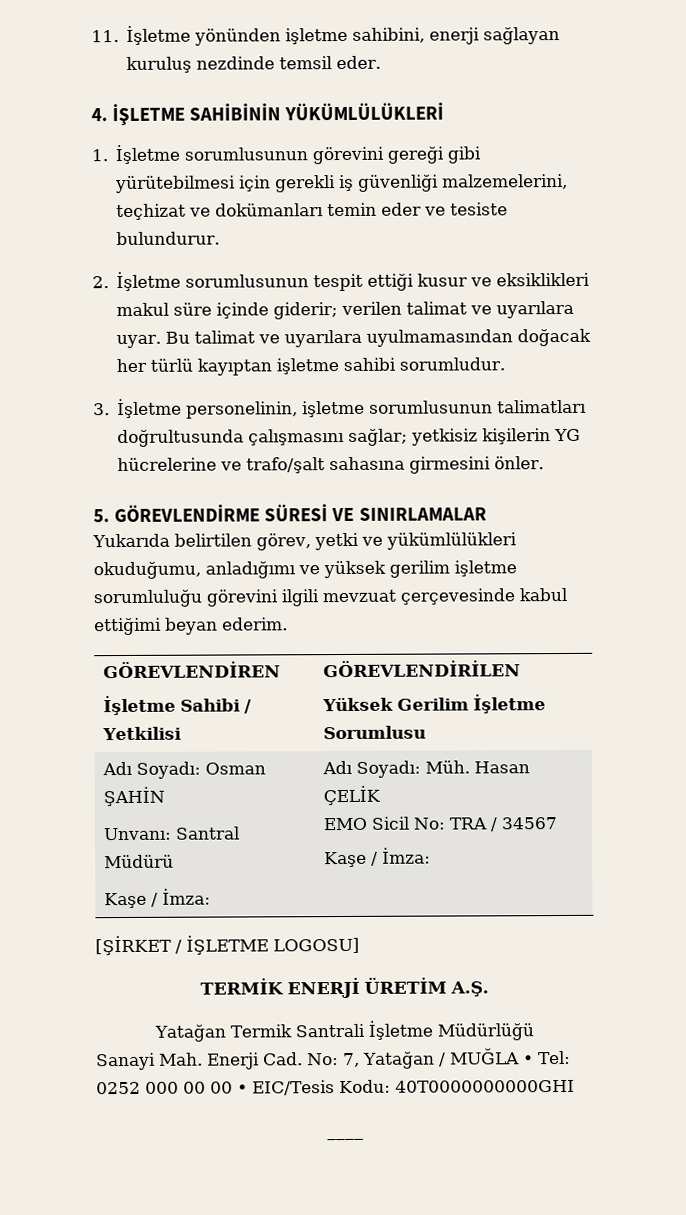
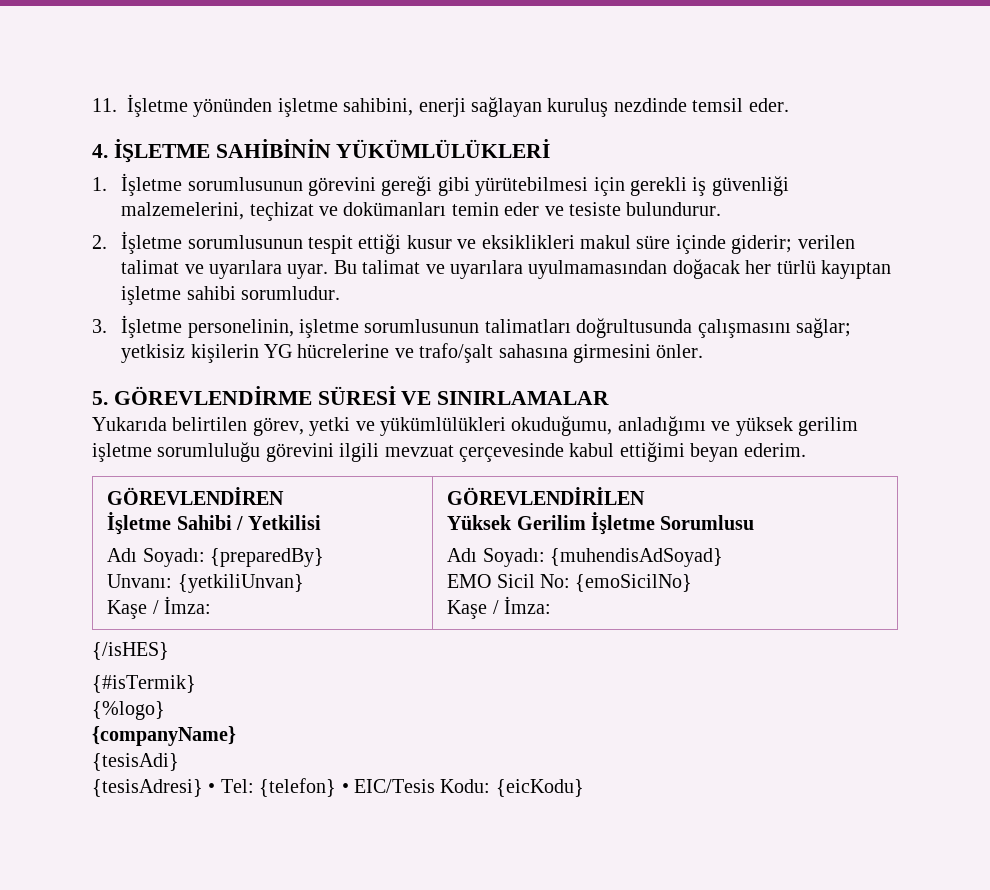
(183, 733) none -> [107,548,325,567] [107,574,304,593] [107,596,212,619] // Adı Soyadı: {preparedBy} // Unvanı: {yetkiliUnvan} // Kaşe / İmza:
[102,761,267,779] [103,786,166,807] [103,826,241,841] [104,854,175,869] [104,888,212,909] [322,760,531,778] [323,785,381,806] // Adı Soyadı: Osman ŞAHİN // Unvanı: Santral Müdürü // Kaşe / İmza: | Adı Soyadı: Müh. Hasan ÇELİK -> [447,548,724,567] // Adı Soyadı: {muhendisAdSoyad}
[449,817,559,832] TRA / 34567 -> [575,574,693,592] {emoSicilNo}
[95,935,360,956] [200,977,489,999] [154,1020,534,1042] [96,1048,571,1071] [96,1081,233,1095] [ŞİRKET / İŞLETME LOGOSU] // TERMİK ENERJİ ÜRETİM A.Ş. // Yatağan Termik Santrali İşletme Müdürlüğü // Sanayi Mah. Enerji Cad. No: 7, Yatağan / MUĞLA • Tel: 0252 000 00 00 -> [92,642,169,660] [92,675,196,693] [92,701,165,720] [92,726,236,746] [92,753,179,771] [92,778,337,797] {/isHES} // {#isTermik} // {%logo} // {companyName} // {tesisAdi} // {tesisAdresi} • Tel: {telefon}
[394,1079,575,1093] [327,1135,364,1141] 40T0000000000GHI // ____ -> [495,779,584,797] {eicKodu}

